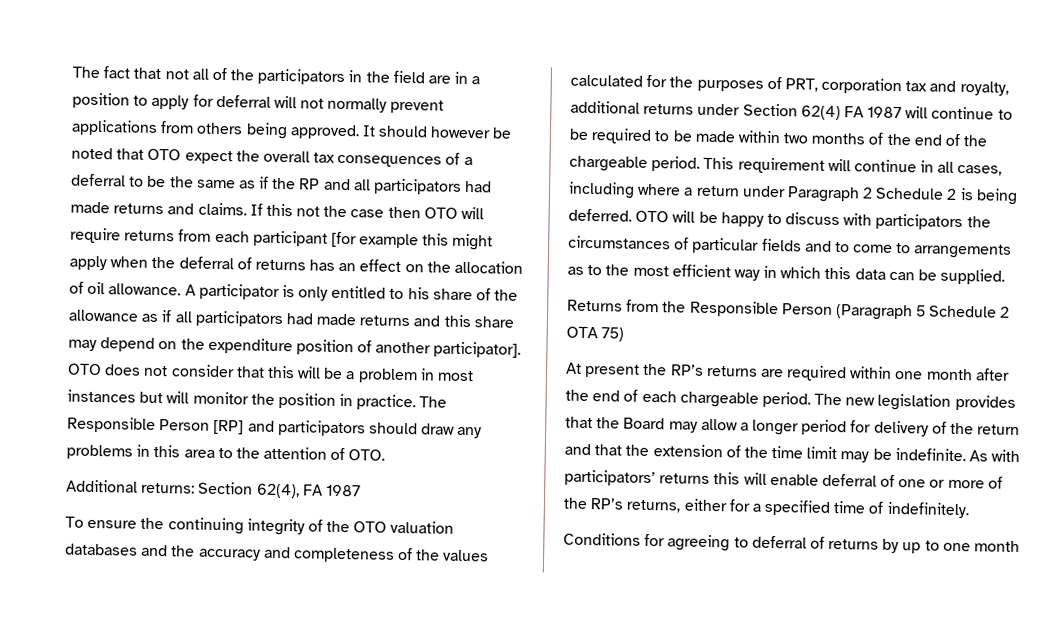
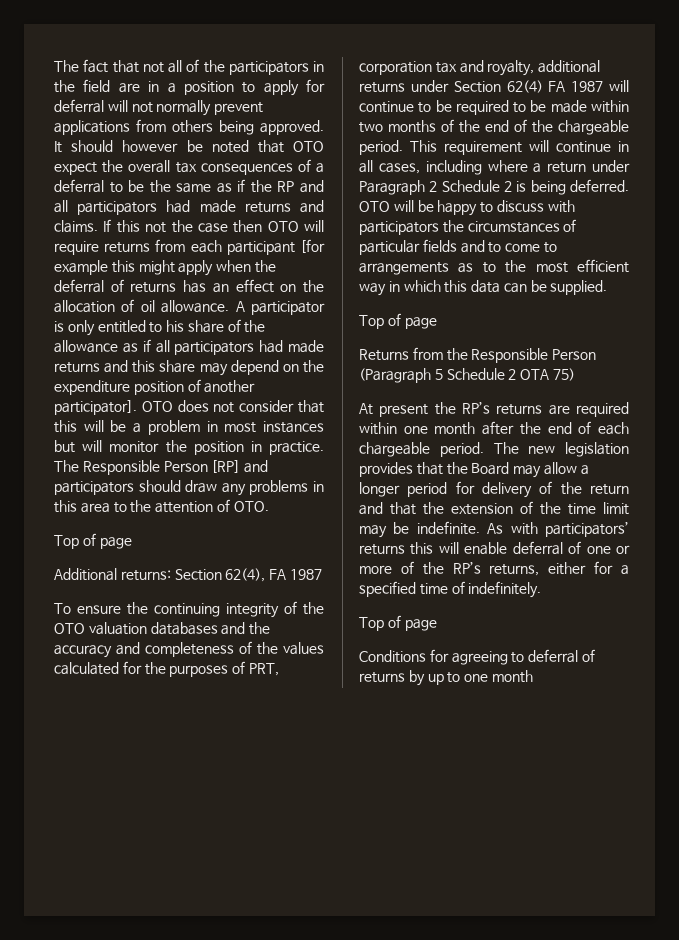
(386, 455) none -> [54,533,132,549] // Top of page
(1006, 276) none -> [359,313,437,329] // Top of page
(970, 510) none -> [359,615,437,631] // Top of page

